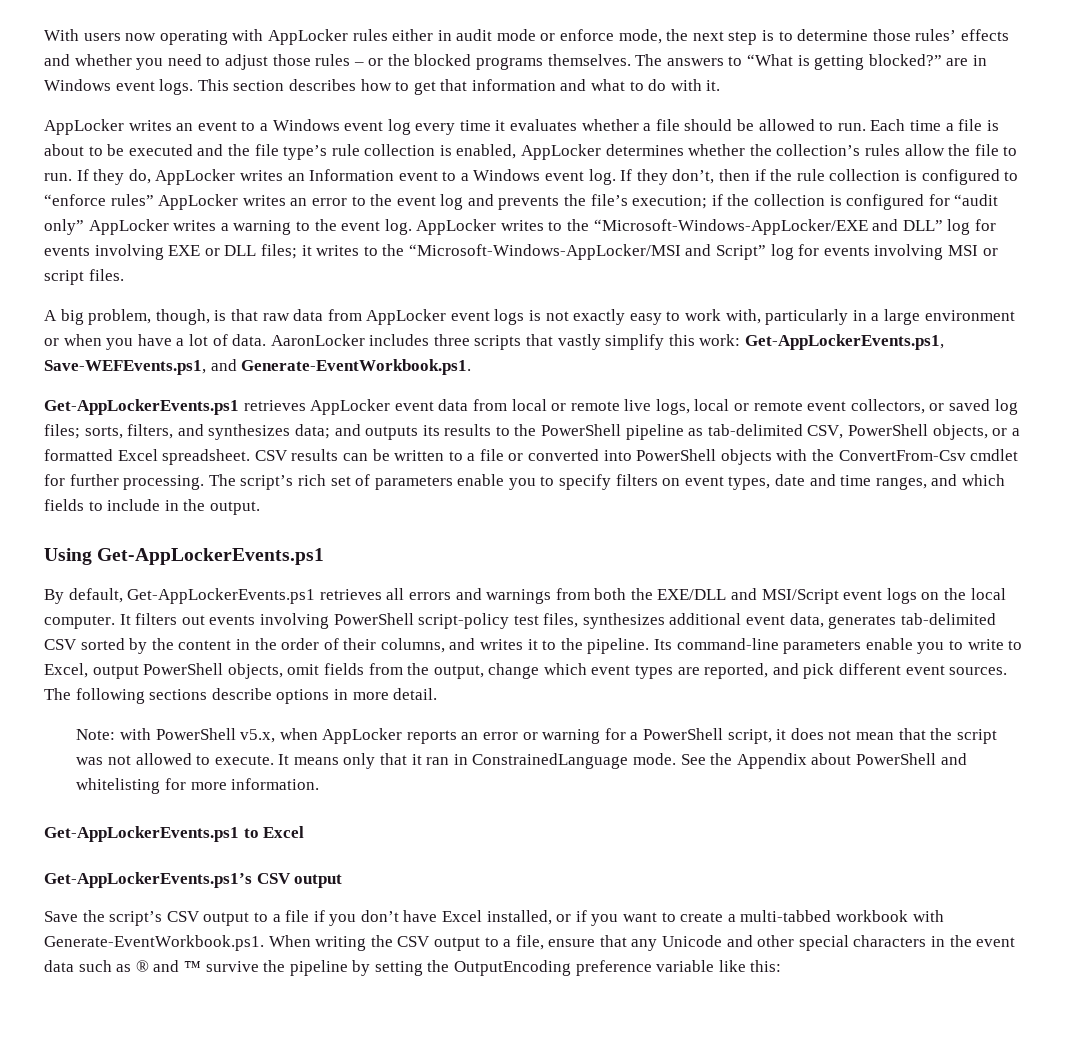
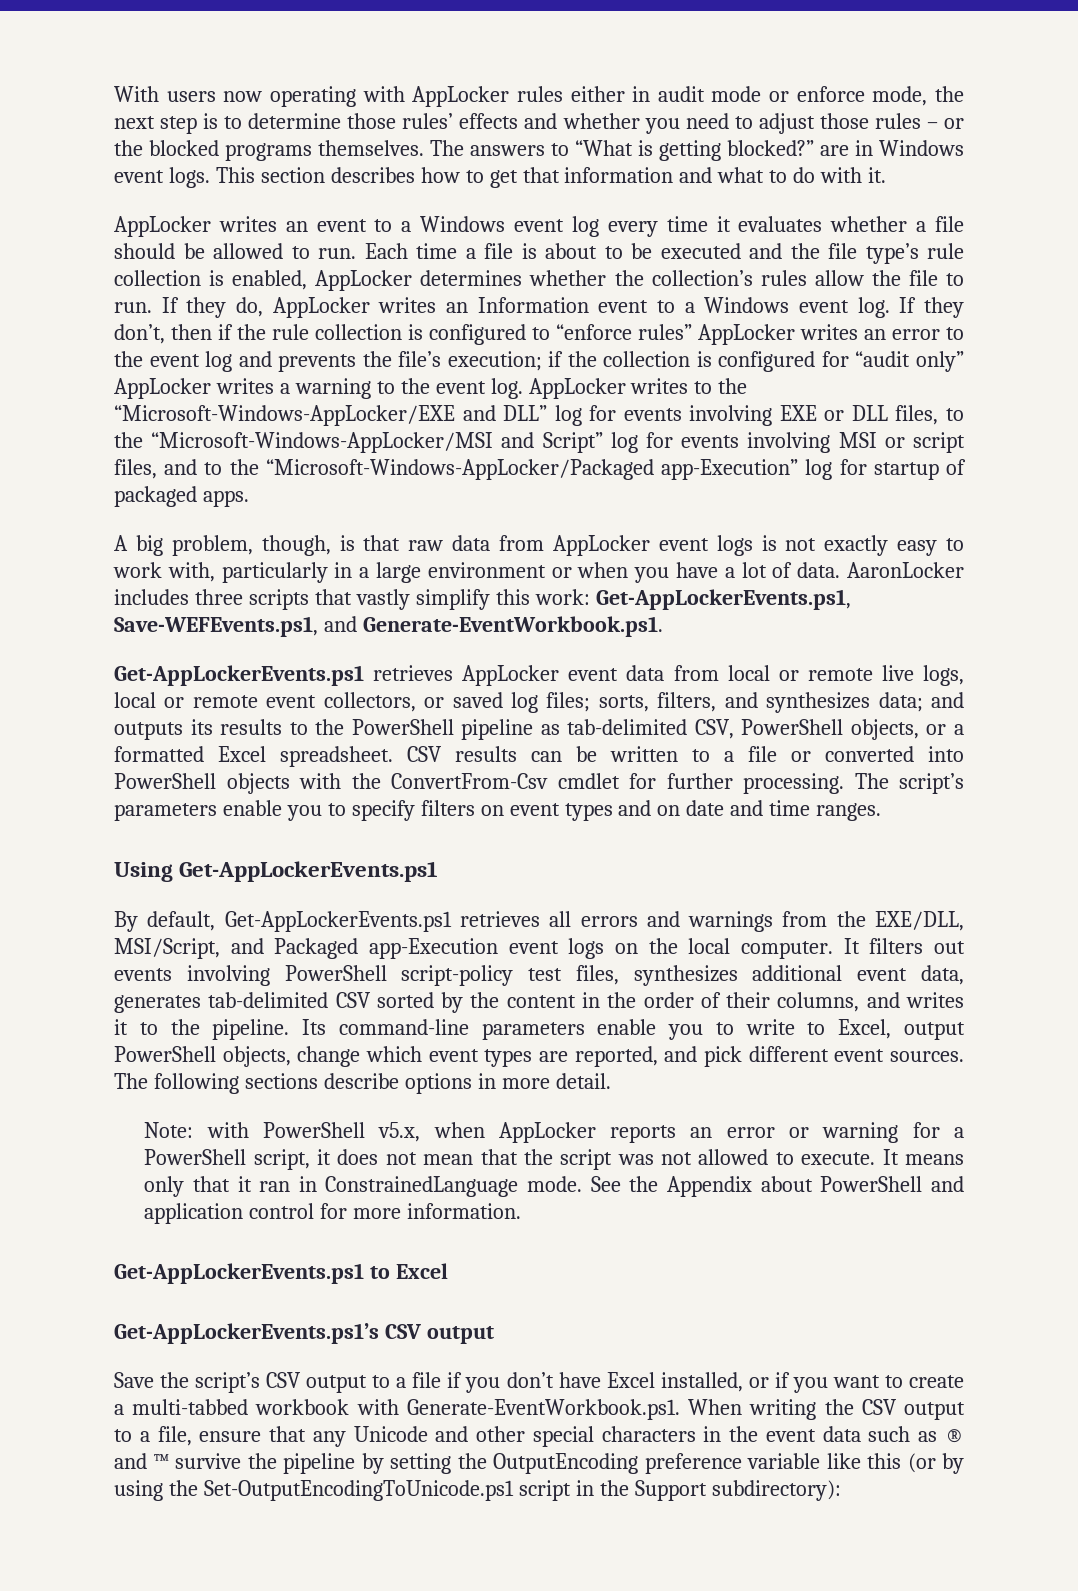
[260,244,360,259] files; it writes -> [895,405,939,425] files,
[88,269,124,281] files. -> [114,459,966,480] [114,486,249,507] files, and to the “Microsoft-Windows-AppLocker/Packaged app-Execution” log for startup of packaged apps.
[297,474,371,486] rich set of -> (964, 783) none
[728,474,1005,490] [44,499,260,515] types, date and time ranges, and which fields to include in the output. -> [564,800,882,821] types and on date and time ranges.
[594,588,839,604] both the EXE/DLL and MSI/Script -> [836,911,964,931] [114,938,498,959] the EXE/DLL, MSI/Script, and Packaged app-Execution
[287,663,484,679] omit fields from the output, -> (291, 1056) none
[76,778,161,794] whitelisting -> [144,1203,315,1224] application control
[750,960,782,972] this: -> [867,1453,964,1474] [114,1480,841,1501] this (or by using the Set-OutputEncodingToUnicode.ps1 script in the Support subdirectory):

